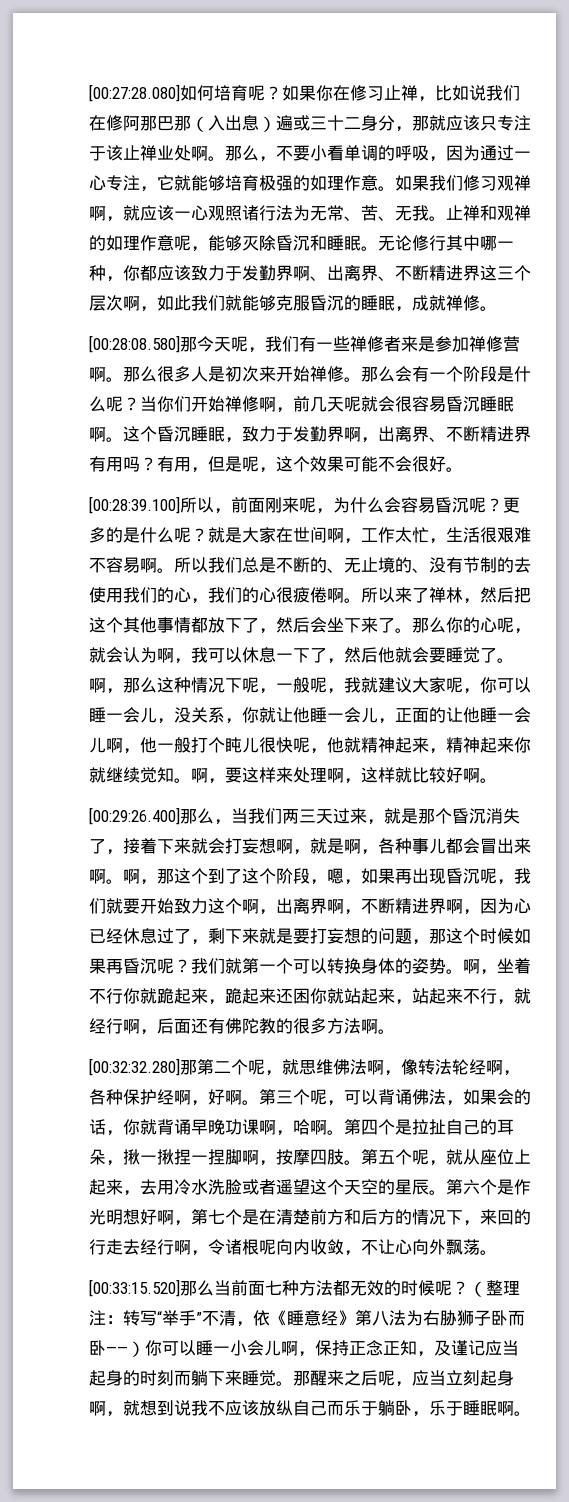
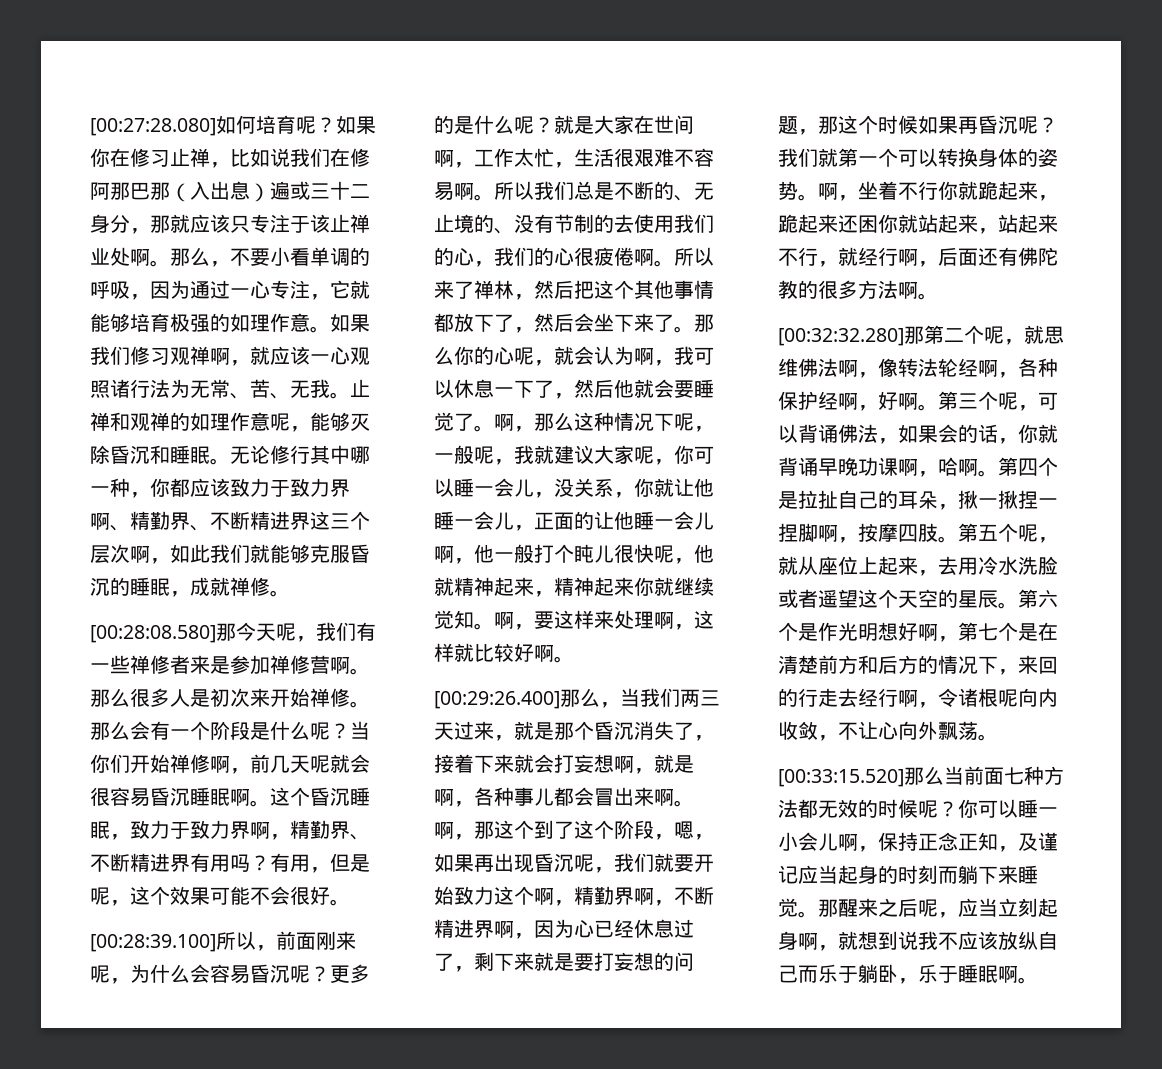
[242,265,361,281] 发勤界啊、出离 -> [290,478,350,497] [90,511,170,531] 致力界啊、精勤
[293,426,412,443] 发勤界啊，出离 -> [190,820,330,840] 致力界啊，精勤
[276,898,310,914] 出离 -> [574,886,614,905] 精勤
[469,1280,520,1297] [89,1310,525,1327] [89,1340,145,1357] （整理注：转写“举手”不清，依《睡意经》第八法为右胁狮子卧而卧——） -> (958, 809) none

